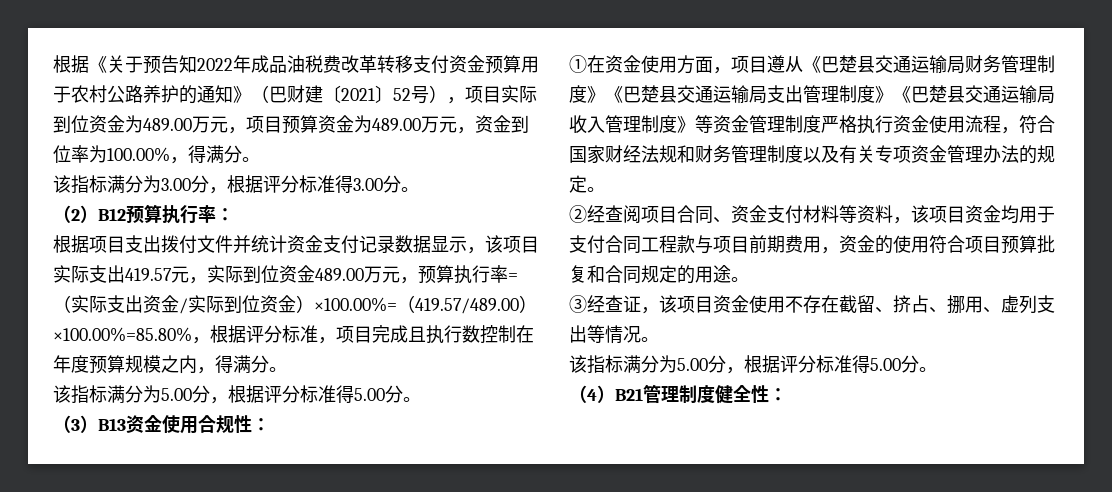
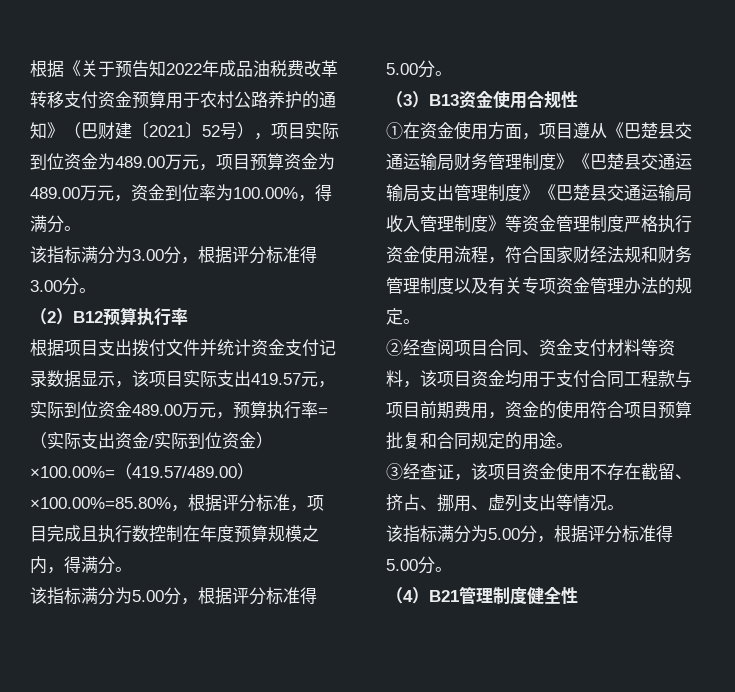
[216,208,234,221] ： -> (188, 316) none
[252,418,270,431] ： -> (578, 99) none
[769,388,787,401] ： -> (578, 595) none

